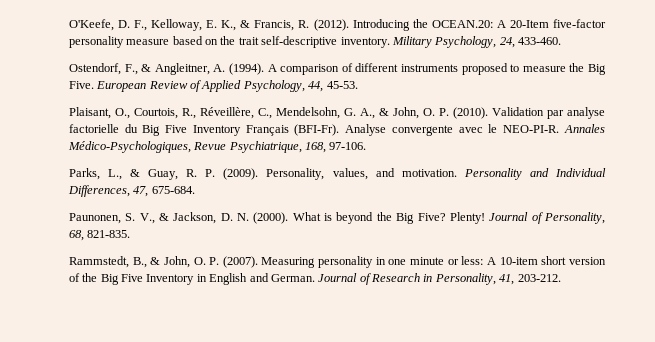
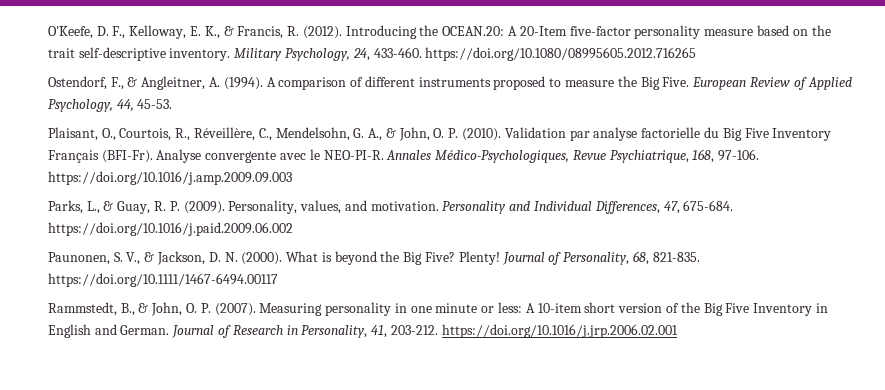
(562, 41) none -> [425,47,697,61] https://doi.org/10.1080/08995605.2012.716265
(367, 146) none -> [47,171,292,185] https://doi.org/10.1016/j.amp.2009.09.003
(195, 190) none -> [47,222,293,236] https://doi.org/10.1016/j.paid.2009.06.002
(131, 234) none -> [47,273,278,287] https://doi.org/10.1111/1467-6494.00117
(561, 278) none -> [441,324,678,338] https://doi.org/10.1016/j.jrp.2006.02.001

